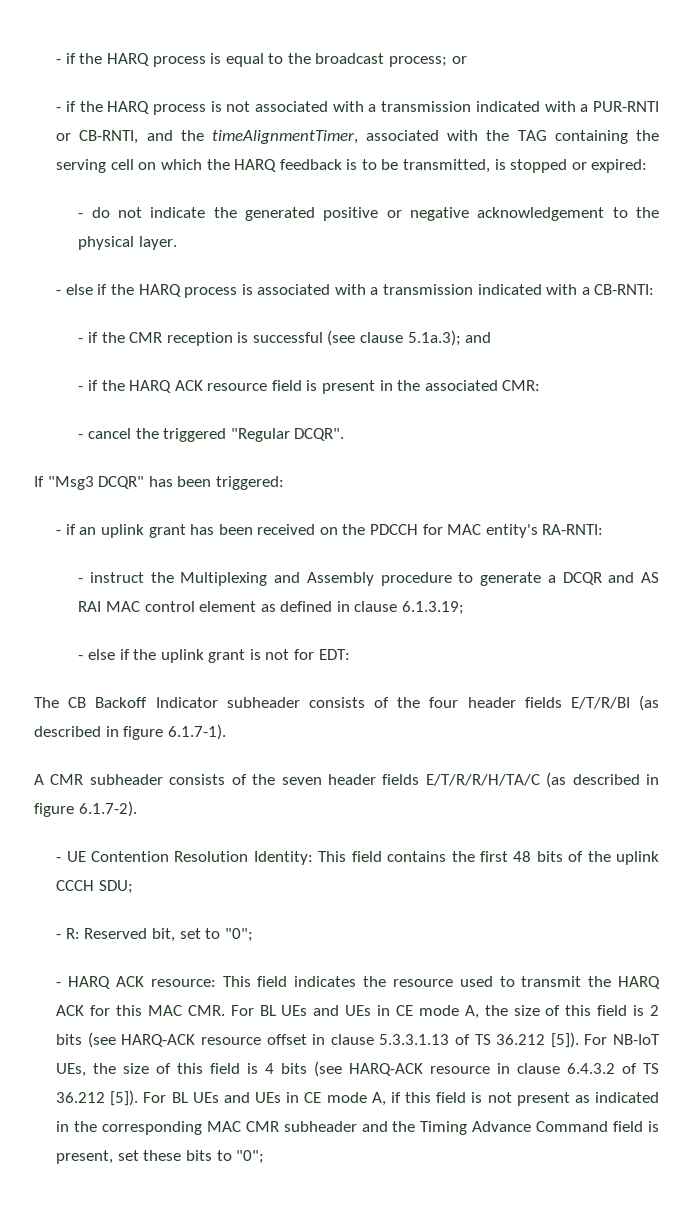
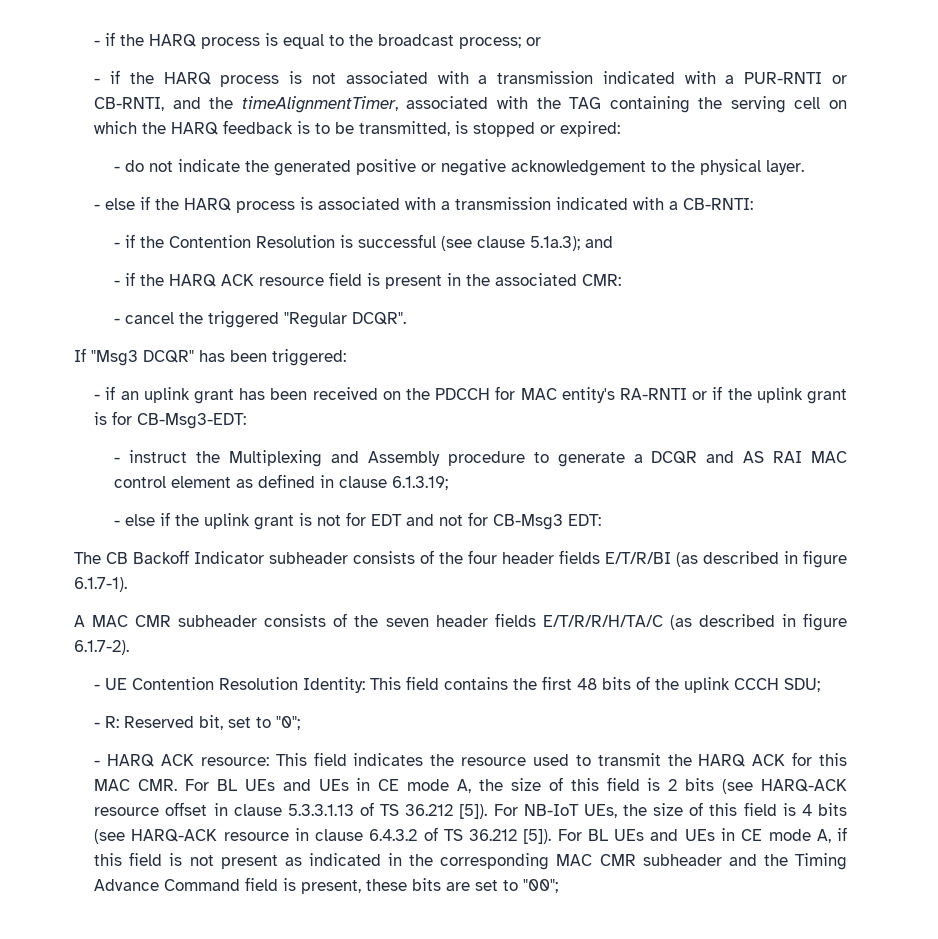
[129,332,233,346] CMR reception -> [169,235,336,248] Contention Resolution
[542,524,604,535] RA-RNTI: -> [620,386,847,404] [94,411,247,429] RA-RNTI or if the uplink grant is for CB-Msg3-EDT:
(315, 654) none -> [371,512,564,530] EDT and not for CB-Msg3
(44, 779) none -> [92,615,129,627] MAC
[117,1150,139,1161] set -> (362, 887) none
[216,1150,265,1164] to "0"; -> [446,879,559,893] are set to "00";

